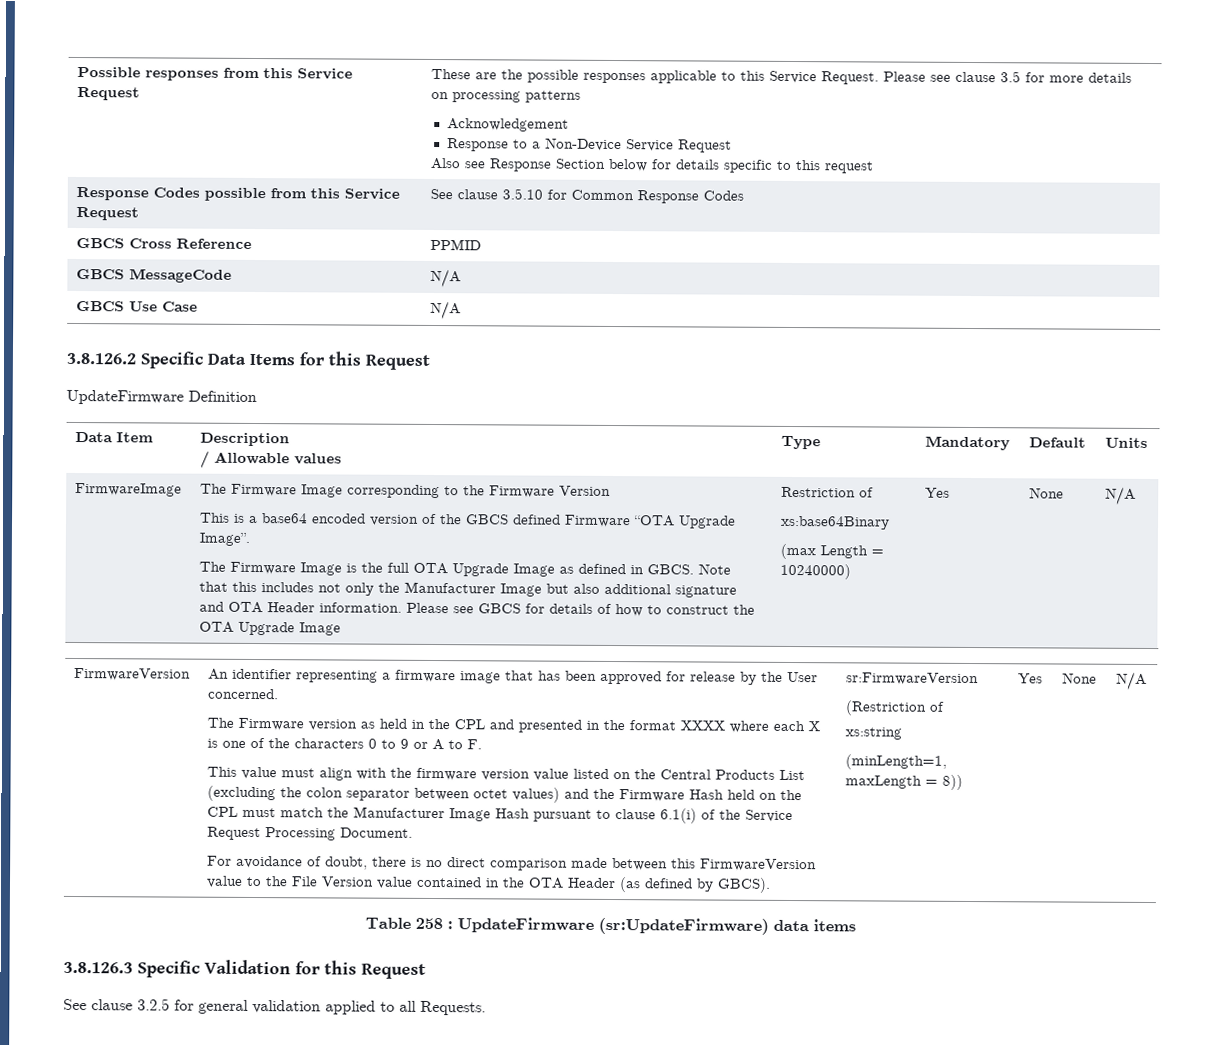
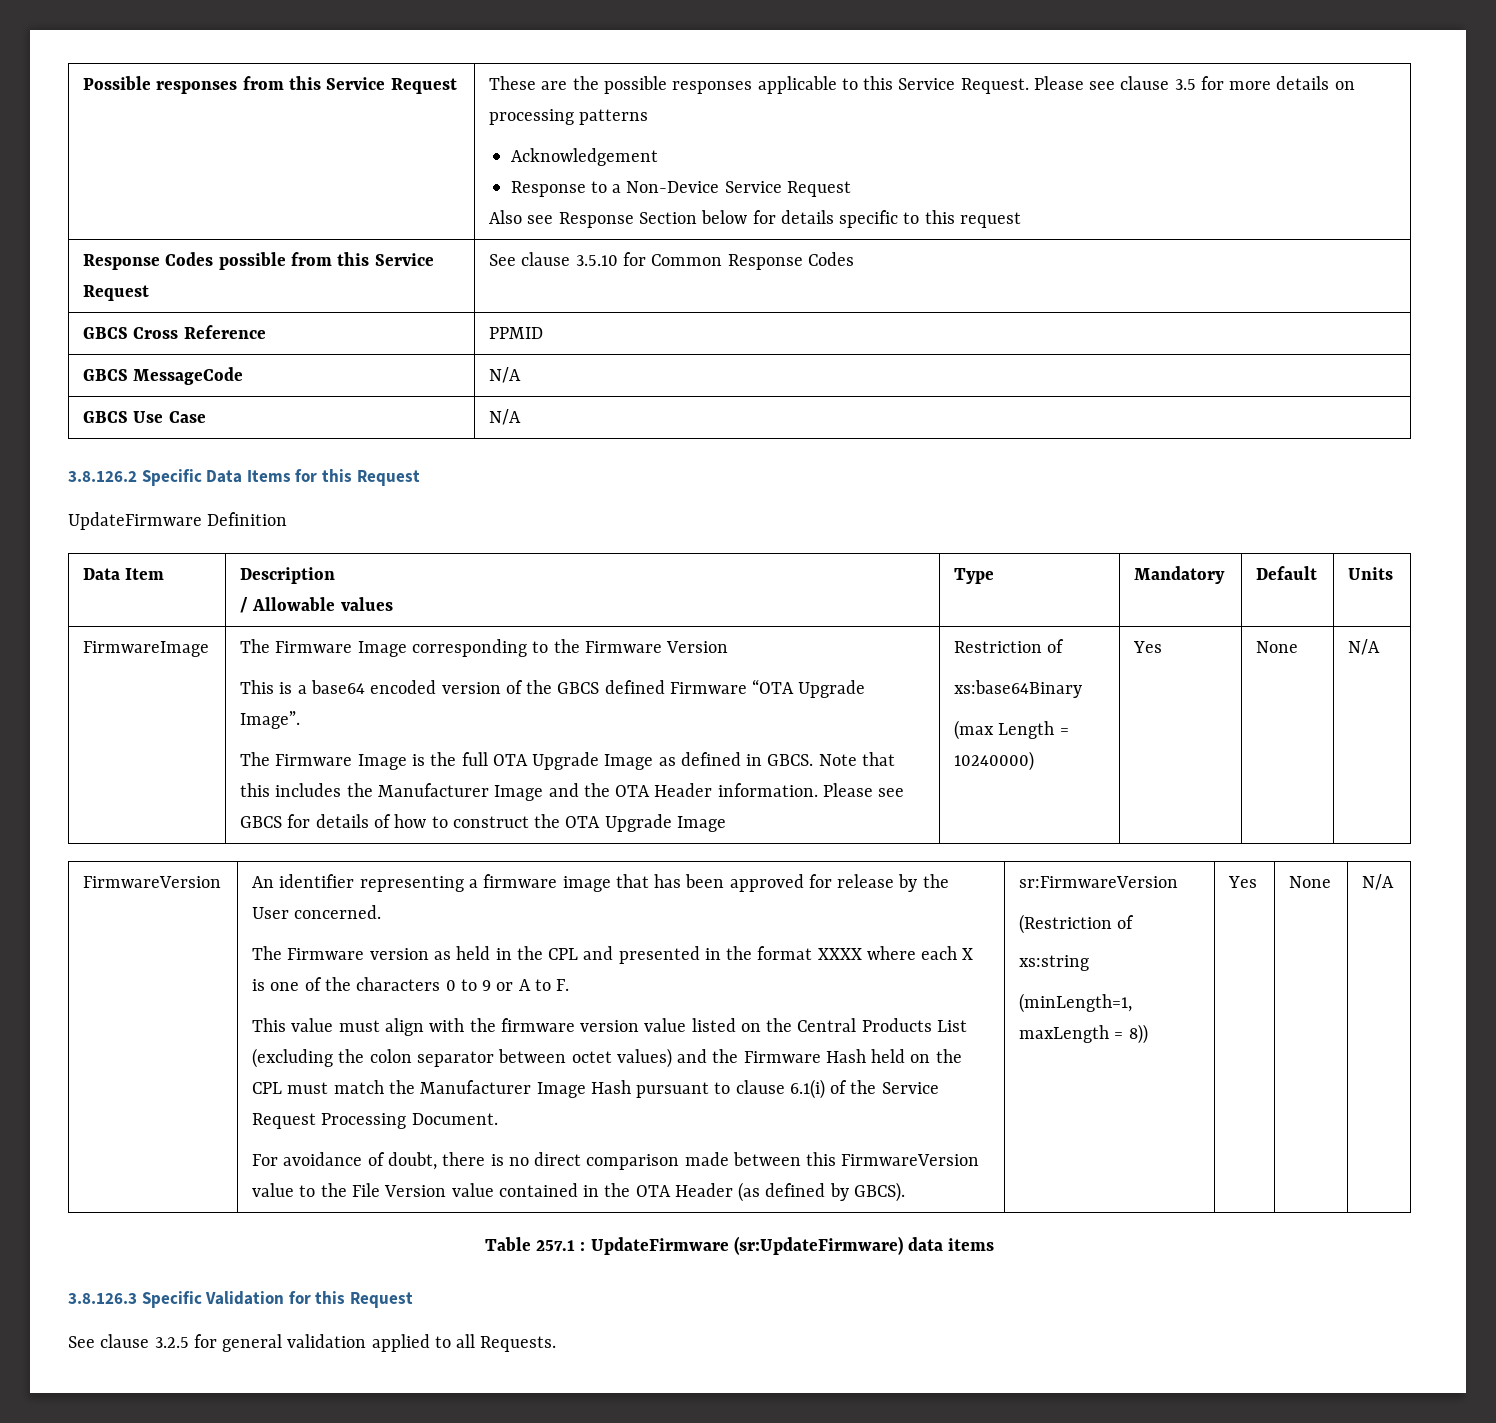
[318,581,738,598] [199,601,225,612] not only the Manufacturer Image but also additional signature and -> [346,783,610,801] the Manufacturer Image and the
[414,917,443,930] 258 -> [535,1240,575,1251] 257.1

